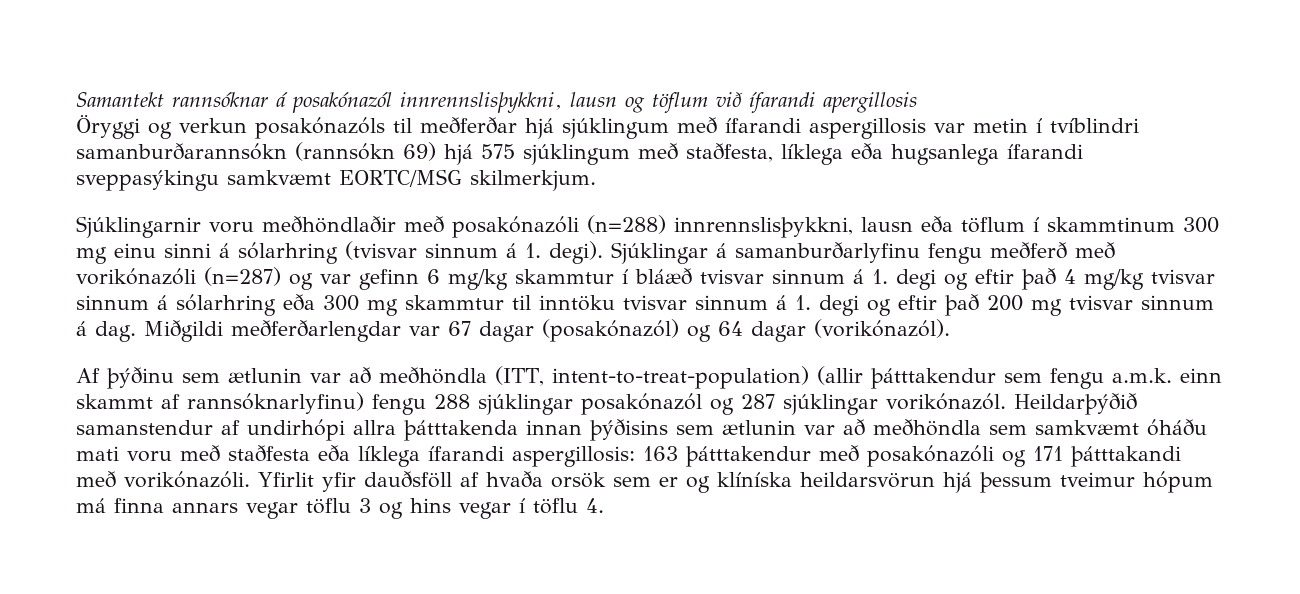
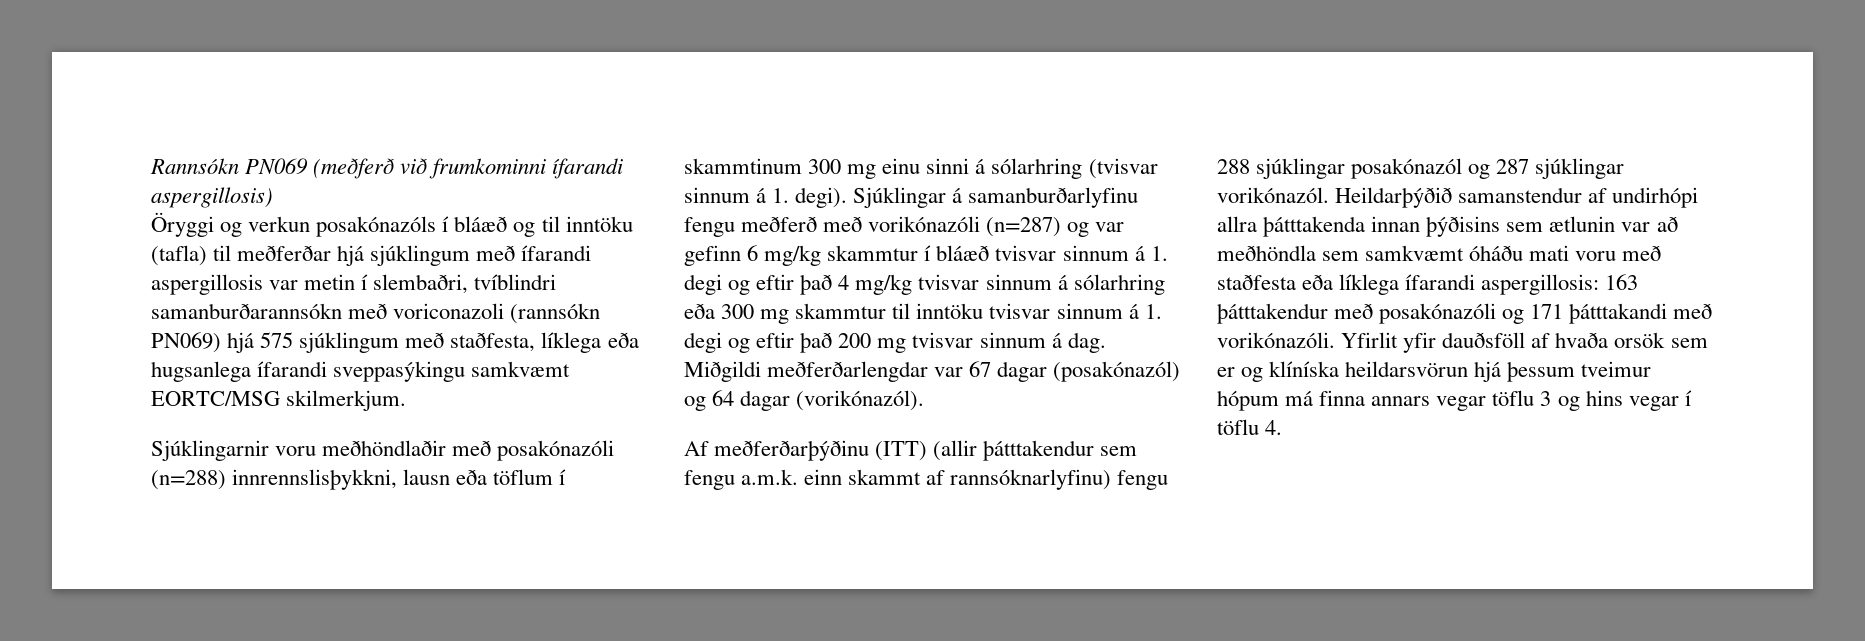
[76,92,917,113] [76,115,385,139] Samantekt rannsóknar á posakónazól innrennslisþykkni, lausn og töflum við ífarandi apergillosis // Öryggi og verkun posakónazóls -> [150,158,624,179] [151,187,273,208] [151,212,633,237] [151,245,207,266] Rannsókn PN069 (meðferð við frumkominni ífarandi aspergillosis) // Öryggi og verkun posakónazóls í bláæð og til inntöku (tafla)
(1042, 125) none -> [373,274,469,294] slembaðri,
[295,142,436,161] (rannsókn 69) -> [348,303,601,324] [151,332,221,353] með voriconazoli (rannsókn PN069)
[107,366,809,389] þýðinu sem ætlunin var að meðhöndla (ITT, intent-to-treat-population) -> [714,440,928,461] meðferðarþýðinu (ITT)

